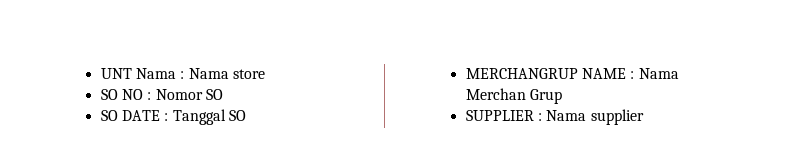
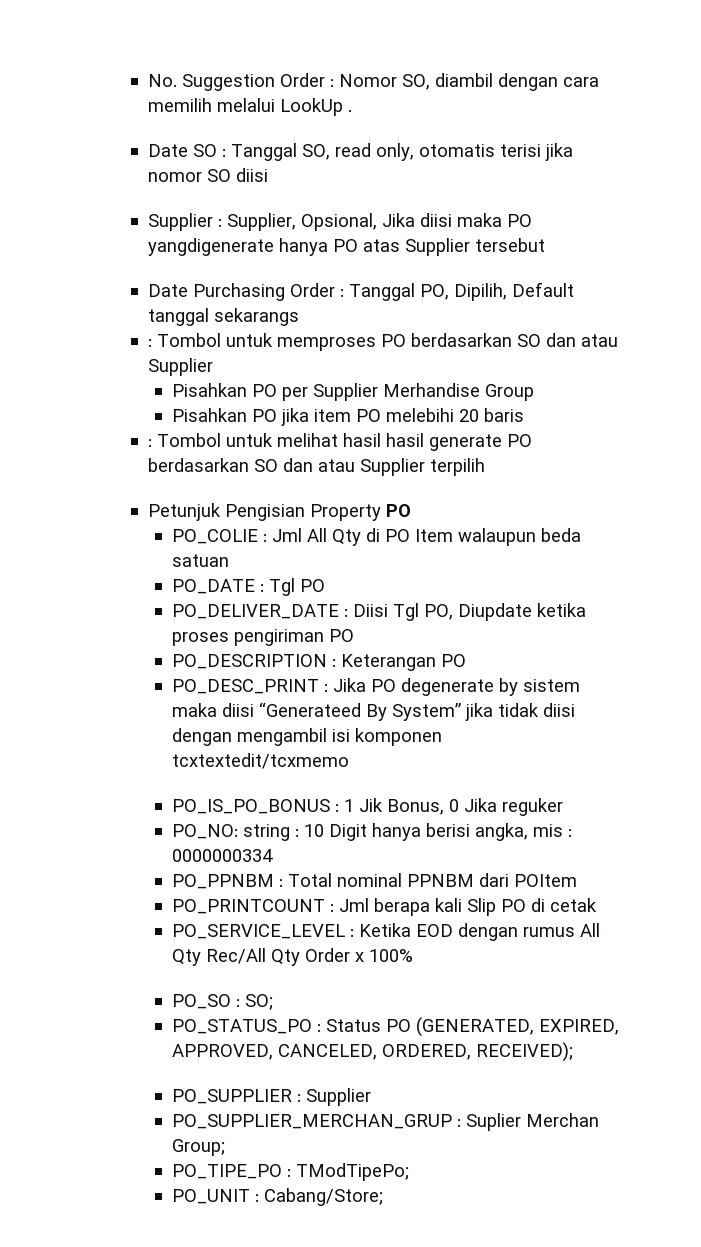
[100,68,265,79] [100,89,223,100] [100,109,246,125] [465,68,679,79] [465,88,562,104] [465,109,644,125] UNT Nama : Nama store // SO NO : Nomor SO // SO DATE : Tanggal SO // MERCHANGRUP NAME : Nama Merchan Grup // SUPPLIER : Nama supplier -> [147,73,599,91] [147,98,352,116] [147,143,573,161] [147,168,268,182] [147,213,532,231] [147,238,545,256] [147,282,574,301] [147,308,299,326] [147,333,618,351] [147,358,213,376] [171,383,534,401] [171,408,524,426] [147,433,532,451] [147,458,485,476] [147,503,411,521] [171,528,581,546] [171,554,229,567] [171,578,325,596] [171,603,586,621] [171,629,354,646] [171,654,466,671] [171,678,580,696] [171,702,575,721] [171,728,442,746] [171,753,349,769] [171,798,563,816] [171,823,572,841] [171,849,273,862] [171,873,577,889] [171,898,597,916] [171,923,600,941] [171,948,413,966] [171,994,273,1010] [171,1017,619,1037] [171,1042,573,1062] [171,1088,371,1106] [171,1113,599,1131] [171,1139,225,1156] [171,1163,409,1181] [171,1188,383,1206] No. Suggestion Order : Nomor SO, diambil dengan cara memilih melalui LookUp . // Date SO : Tanggal SO, read only, otomatis terisi jika nomor SO diisi // Supplier : Supplier, Opsional, Jika diisi maka PO yangdigenerate hanya PO atas Supplier tersebut // Date Purchasing Order : Tanggal PO, Dipilih, Default tanggal sekarangs // : Tombol untuk memproses PO berdasarkan SO dan atau Supplier // Pisahkan PO per Supplier Merhandise Group // Pisahkan PO jika item PO melebihi 20 baris // : Tombol untuk melihat hasil hasil generate PO berdasarkan SO dan atau Supplier terpilih // Petunjuk Pengisian Property PO // PO_COLIE : Jml All Qty di PO Item walaupun beda satuan // PO_DATE : Tgl PO // PO_DELIVER_DATE : Diisi Tgl PO, Diupdate ketika proses pengiriman PO // PO_DESCRIPTION : Keterangan PO // PO_DESC_PRINT : Jika PO degenerate by sistem maka diisi “Generateed By System” jika tidak diisi dengan mengambil isi komponen tcxtextedit/tcxmemo // PO_IS_PO_BONUS : 1 Jik Bonus, 0 Jika reguker // PO_NO: string : 10 Digit hanya berisi angka, mis : 0000000334 // PO_PPNBM : Total nominal PPNBM dari POItem // PO_PRINTCOUNT : Jml berapa kali Slip PO di cetak // PO_SERVICE_LEVEL : Ketika EOD dengan rumus All Qty Rec/All Qty Order x 100% // PO_SO : SO; // PO_STATUS_PO : Status PO (GENERATED, EXPIRED, APPROVED, CANCELED, ORDERED, RECEIVED); // PO_SUPPLIER : Supplier // PO_SUPPLIER_MERCHAN_GRUP : Suplier Merchan Group; // PO_TIPE_PO : TModTipePo; // PO_UNIT : Cabang/Store;

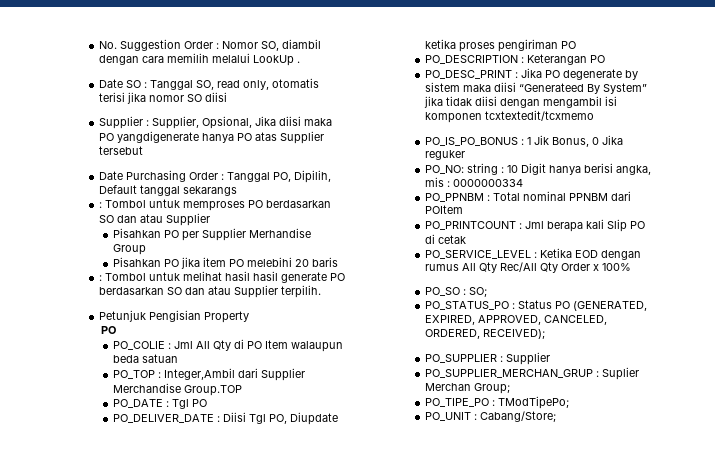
[429,458,485,476] terpilih -> [280,285,321,298] terpilih.
(381, 512) none -> (249, 317) //
(229, 560) none -> [113,368,306,381] [113,383,243,396] // PO_TOP : Integer,Ambil dari Supplier Merchandise Group.TOP

